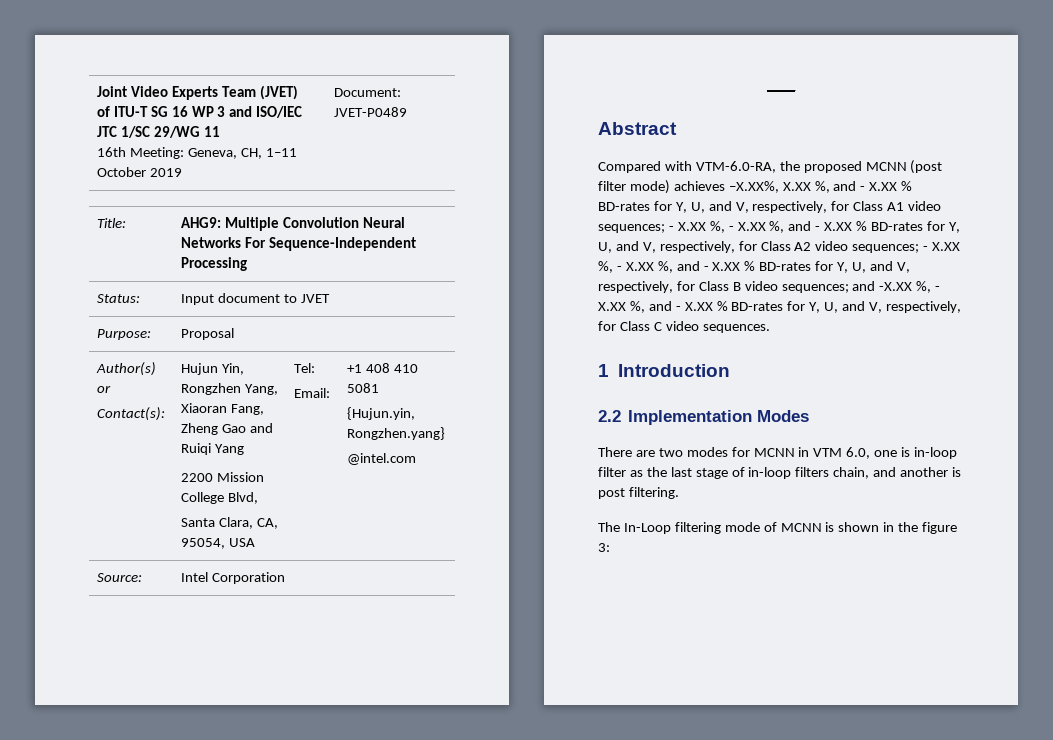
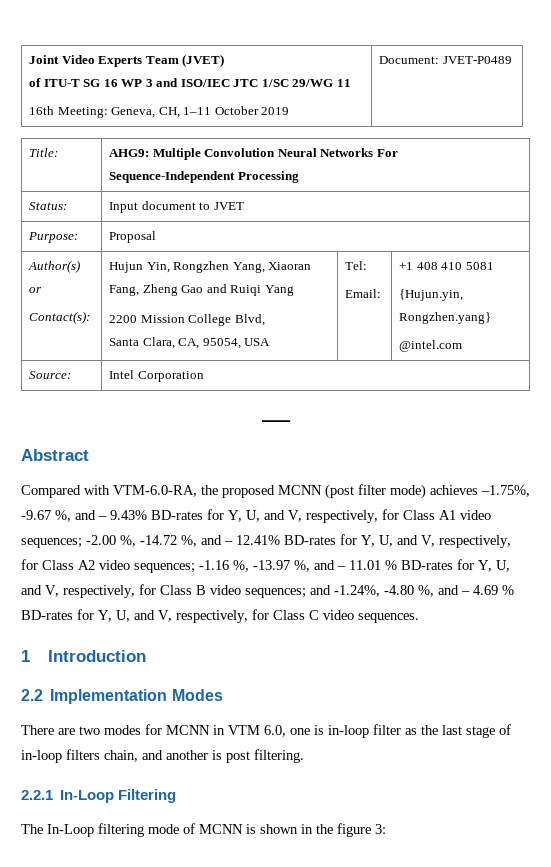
[728,181,913,193] –X.XX%, X.XX %, and - X.XX % -> [481,485,530,497] [21,510,147,522] –1.75%, -9.67 %, and – 9.43%
[668,221,868,233] - X.XX %, - X.XX %, and - X.XX % -> [86,535,280,547] -2.00 %, -14.72 %, and – 12.41%
[923,242,961,251] [598,261,741,273] - X.XX %, - X.XX %, and - X.XX -> [199,560,381,572] -1.16 %, -13.97 %, and – 11.01
[879,281,941,293] [598,301,713,313] -X.XX %, - X.XX %, and - X.XX -> [334,585,498,597] -1.24%, -4.80 %, and – 4.69
(679, 493) none -> [21,789,177,803] // 2.2.1 In-Loop Filtering

